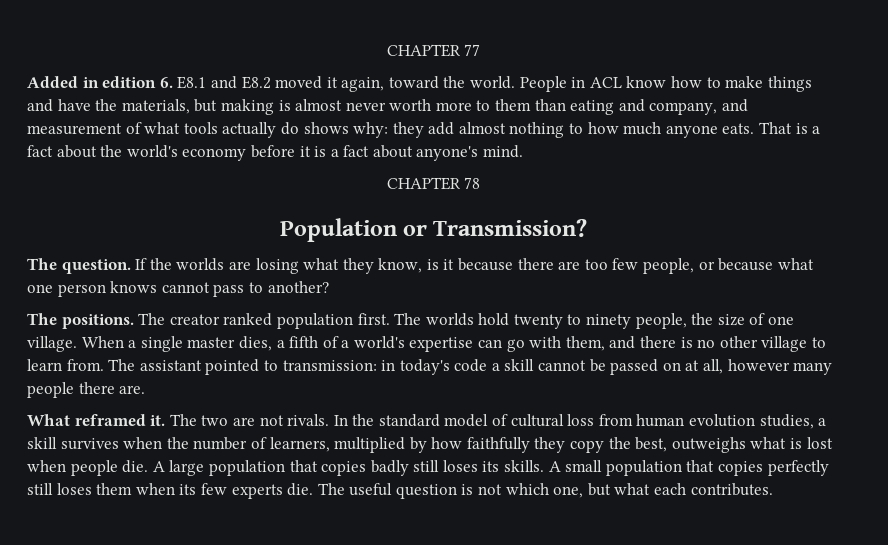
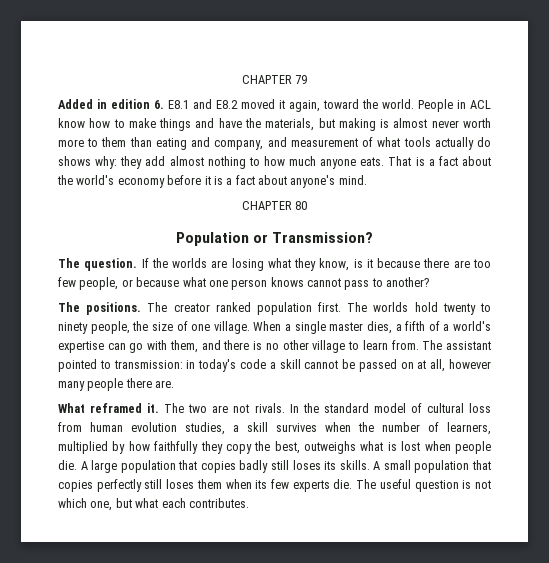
[386,44,481,57] CHAPTER 77 -> [241,75,308,84] CHAPTER 79
[464,177,481,189] 78 -> [295,201,308,210] 80

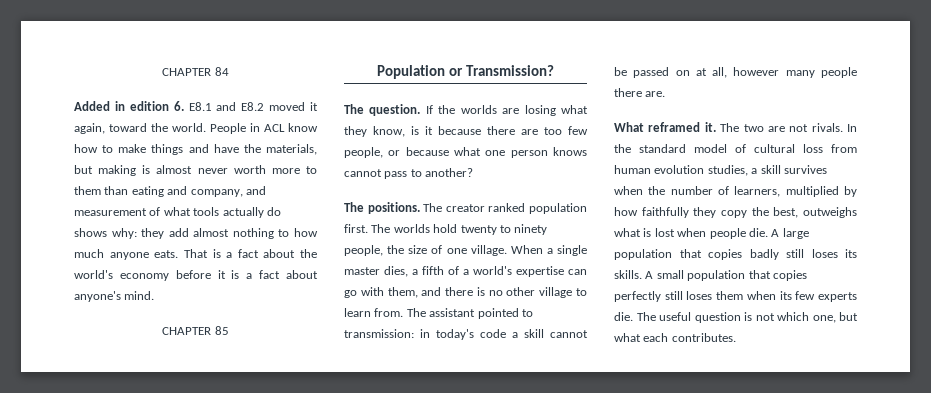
[241,75,308,84] CHAPTER 79 -> [162,67,229,76] CHAPTER 84
[295,201,308,210] 80 -> [214,326,229,335] 85

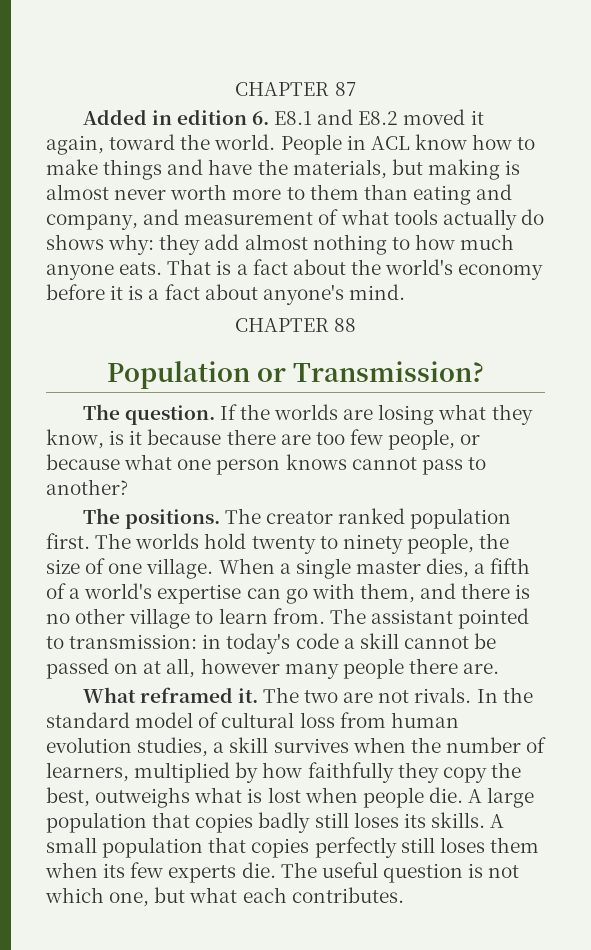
[162,67,229,76] CHAPTER 84 -> [235,82,356,96] CHAPTER 87
[214,326,229,335] 85 -> [334,318,357,332] 88

